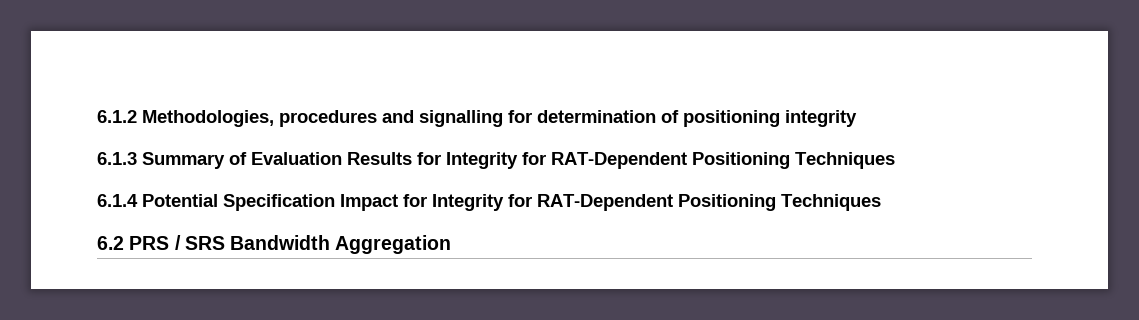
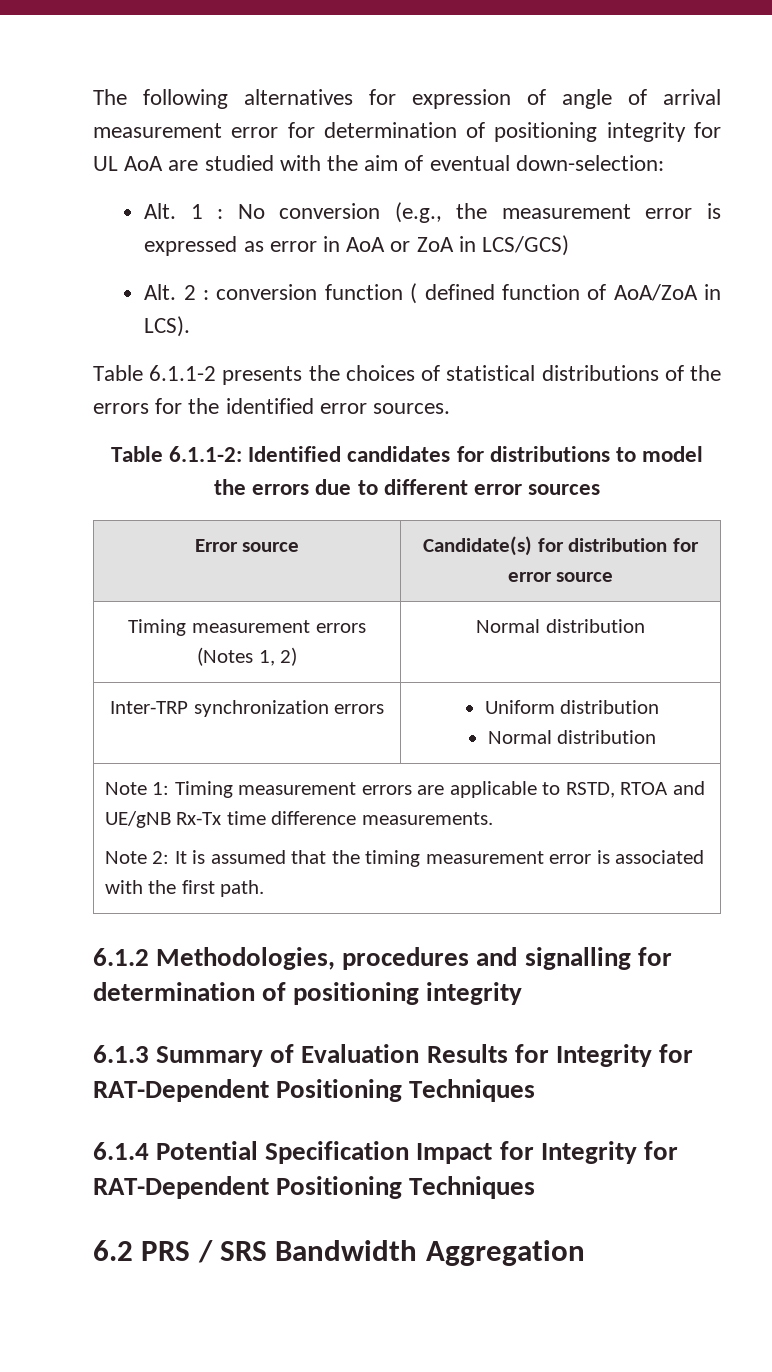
(97, 116) none -> [93,89,721,109] [93,122,721,142] [93,155,664,171] [144,202,721,223] [144,235,569,256] [144,283,721,304] [144,316,191,337] [93,365,721,385] [93,398,451,414] [110,446,704,462] [213,479,601,495] [194,539,300,552] [423,536,699,556] [507,572,614,582] [128,619,366,636] [196,647,298,666] [476,619,645,633] [109,700,385,717] [484,700,660,714] [487,730,657,744] [104,781,705,798] [104,811,493,828] [104,850,705,867] [104,880,265,897] The following alternatives for expression of angle of arrival measurement error for determination of positioning integrity for UL AoA are studied with the aim of eventual down-selection: // Alt. 1 : No conversion (e.g., the measurement error is expressed as error in AoA or ZoA in LCS/GCS) // Alt. 2 : conversion function ( defined function of AoA/ZoA in LCS). // Table 6.1.1-2 presents the choices of statistical distributions of the errors for the identified error sources. // Table 6.1.1-2: Identified candidates for distributions to model the errors due to different error sources // Error source | Candidate(s) for distribution for error source // Timing measurement errors (Notes 1, 2) | Normal distribution // Inter-TRP synchronization errors | Uniform distribution // Normal distribution // Note 1: Timing measurement errors are applicable to RSTD, RTOA and UE/gNB Rx-Tx time difference measurements. // Note 2: It is assumed that the timing measurement error is associated with the first path. //

